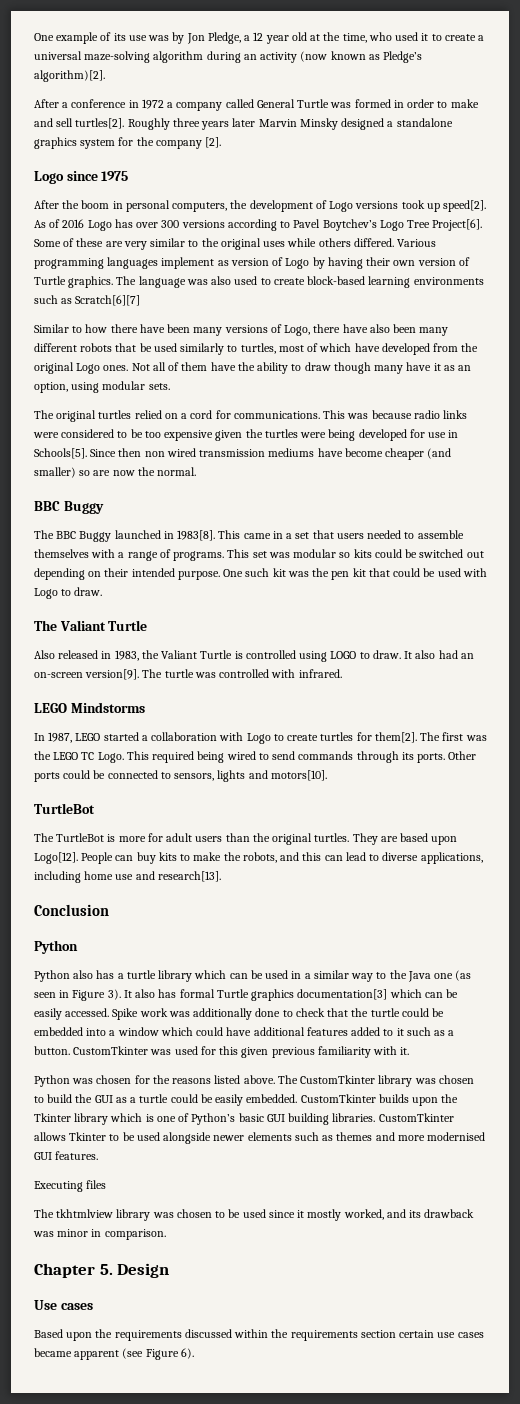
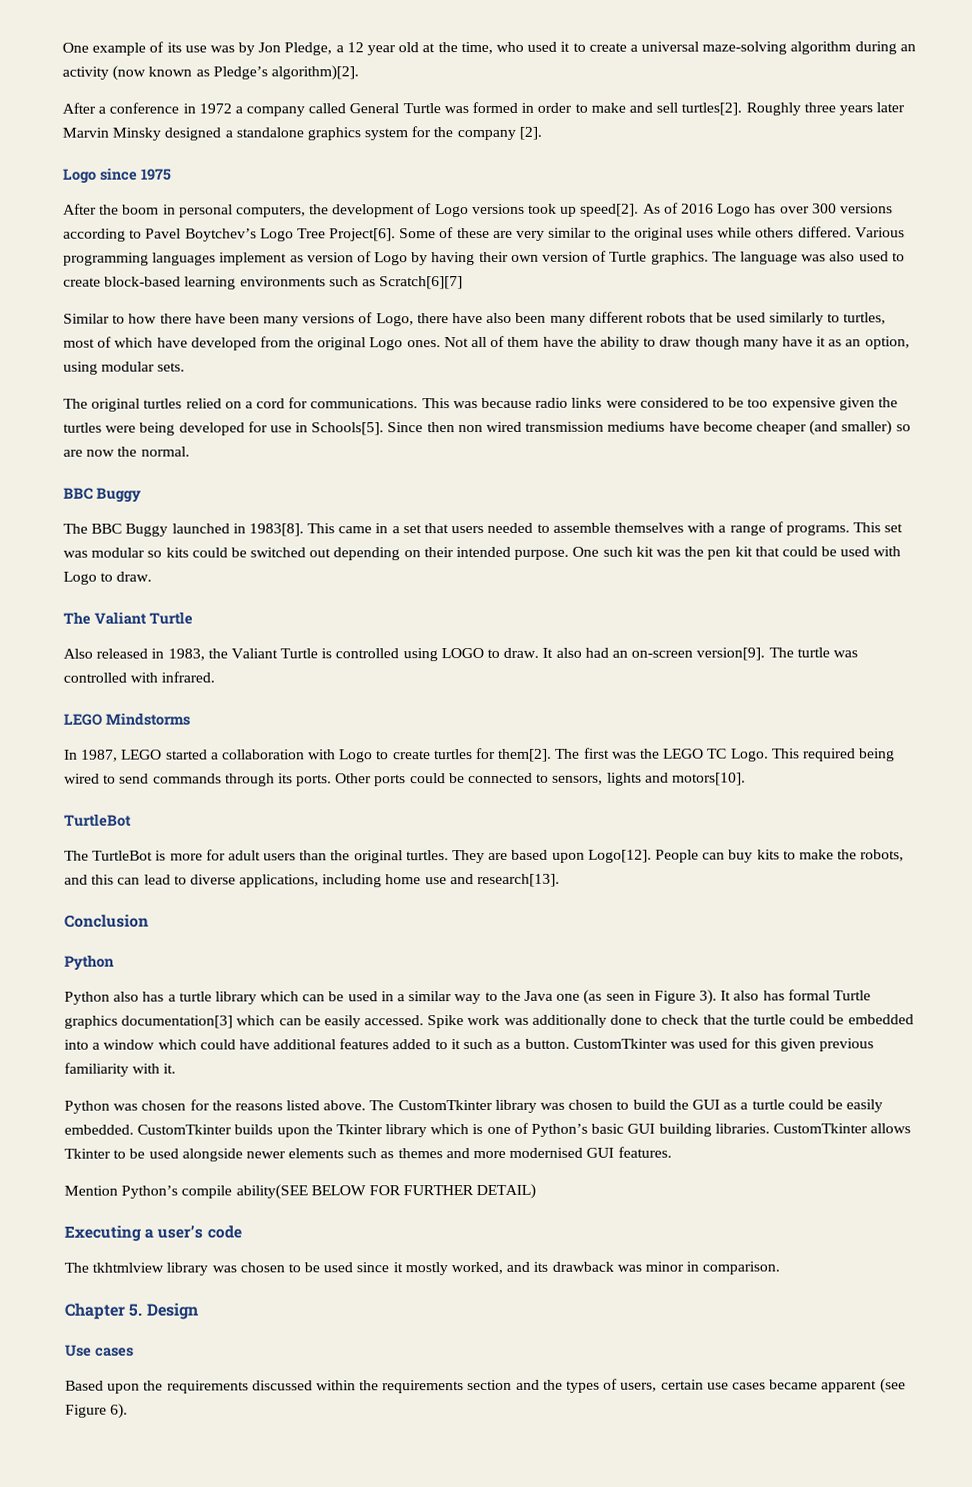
[34,1180,107,1192] Executing files -> [64,1183,537,1200] [64,1225,242,1242] Mention Python’s compile ability(SEE BELOW FOR FURTHER DETAIL) // Executing a user’s code
(396, 1334) none -> [515,1378,658,1393] and the types of users,

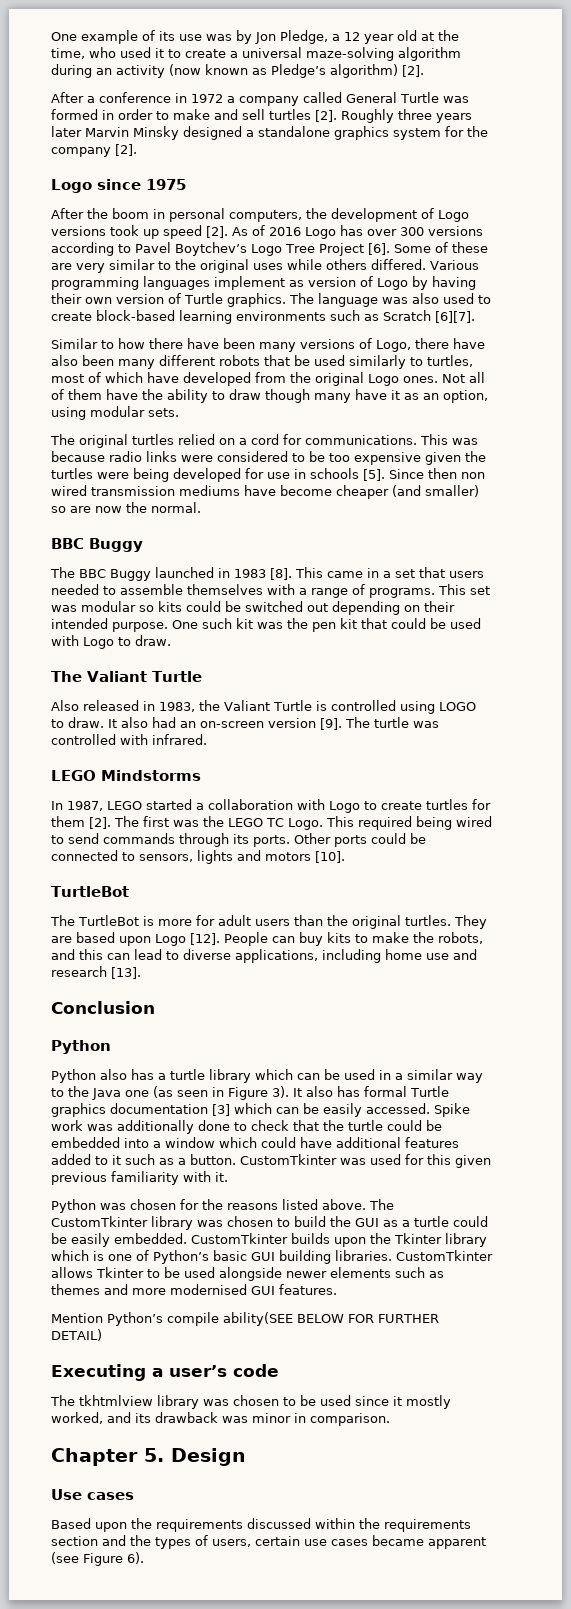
[270,65,359,81] algorithm)[2]. -> [330,64,424,78] algorithm) [2].
[681,102,743,116] turtles[2]. -> [269,109,337,122] turtles [2].
[580,203,640,217] speed[2]. -> [163,225,228,239] speed [2].
[329,228,397,242] Project[6]. -> [318,243,390,256] Project [6].
[379,276,464,290] Scratch[6][7] -> [383,310,475,323] Scratch [6][7].
[311,422,385,436] Schools[5]. -> [310,468,385,481] schools [5].
[248,523,304,537] 1983[8]. -> [234,568,292,580] 1983 [8].
[696,647,766,661] version[9]. -> [267,718,342,730] version [9].
[498,748,553,762] them[2]. -> [51,816,111,829] them [2].
[671,772,746,786] motors[10]. -> [265,851,345,863] motors [10].
[587,849,652,863] Logo[12]. -> [155,933,220,946] Logo [12].
[477,873,561,888] research[13]. -> [51,966,141,979] research [13].
[121,1015,234,1029] documentation[3] -> [110,1103,230,1116] documentation [3]

